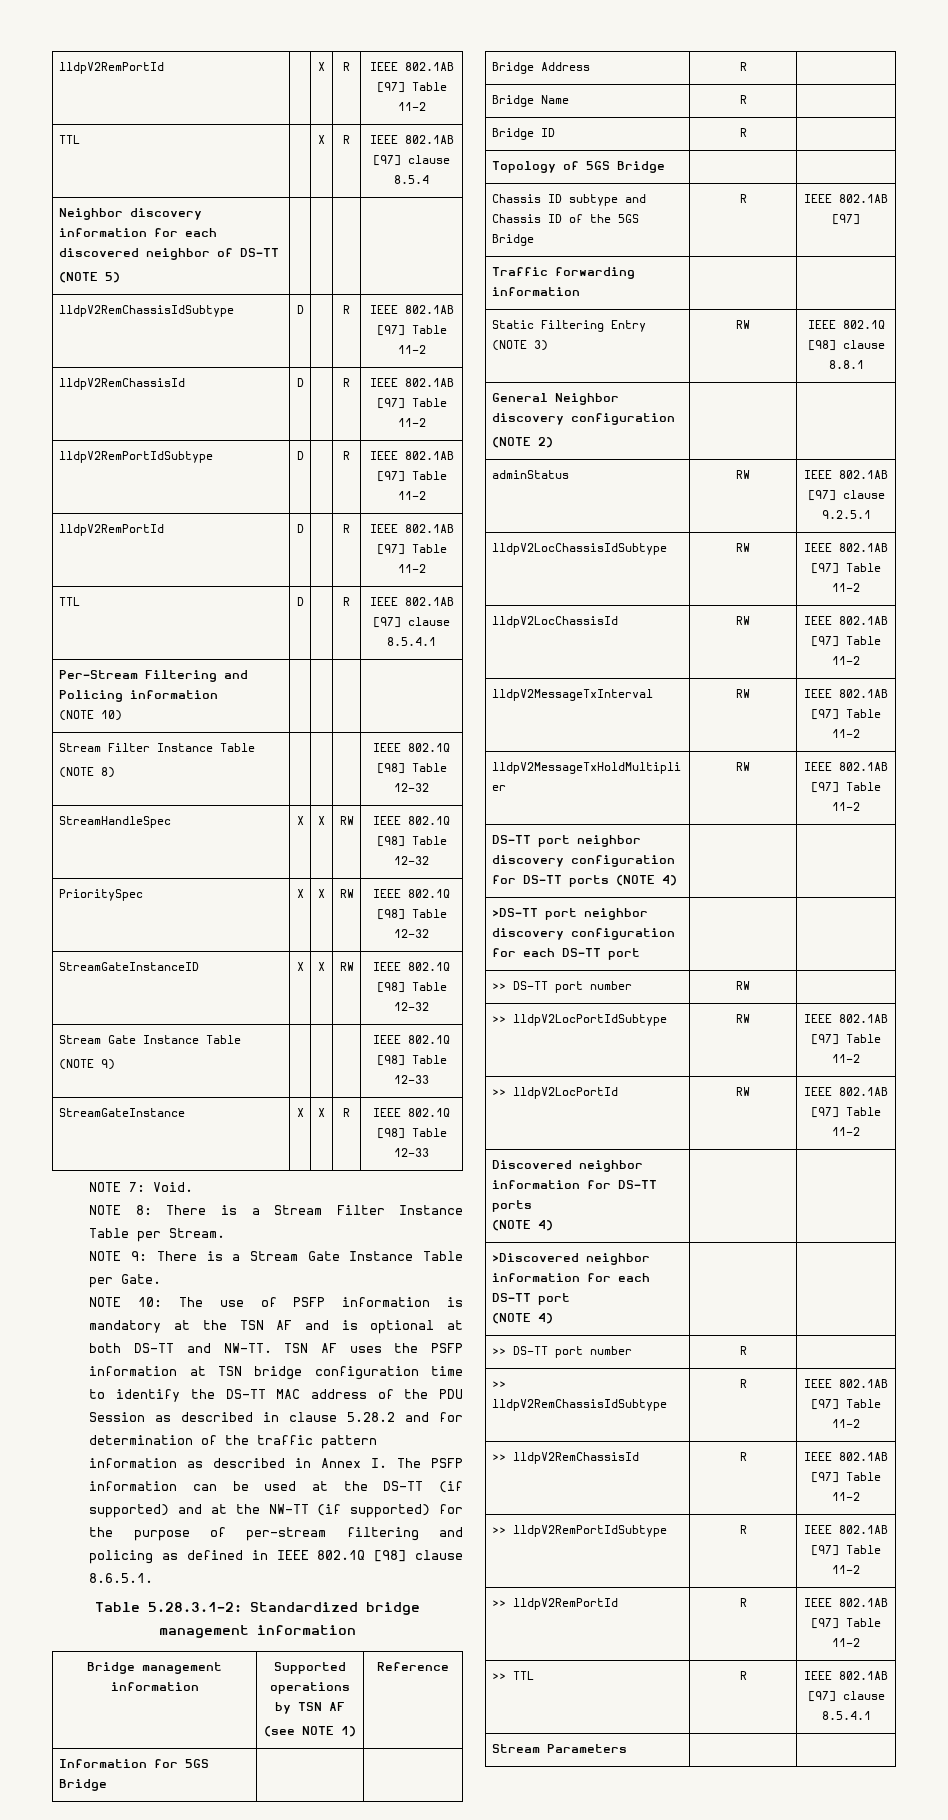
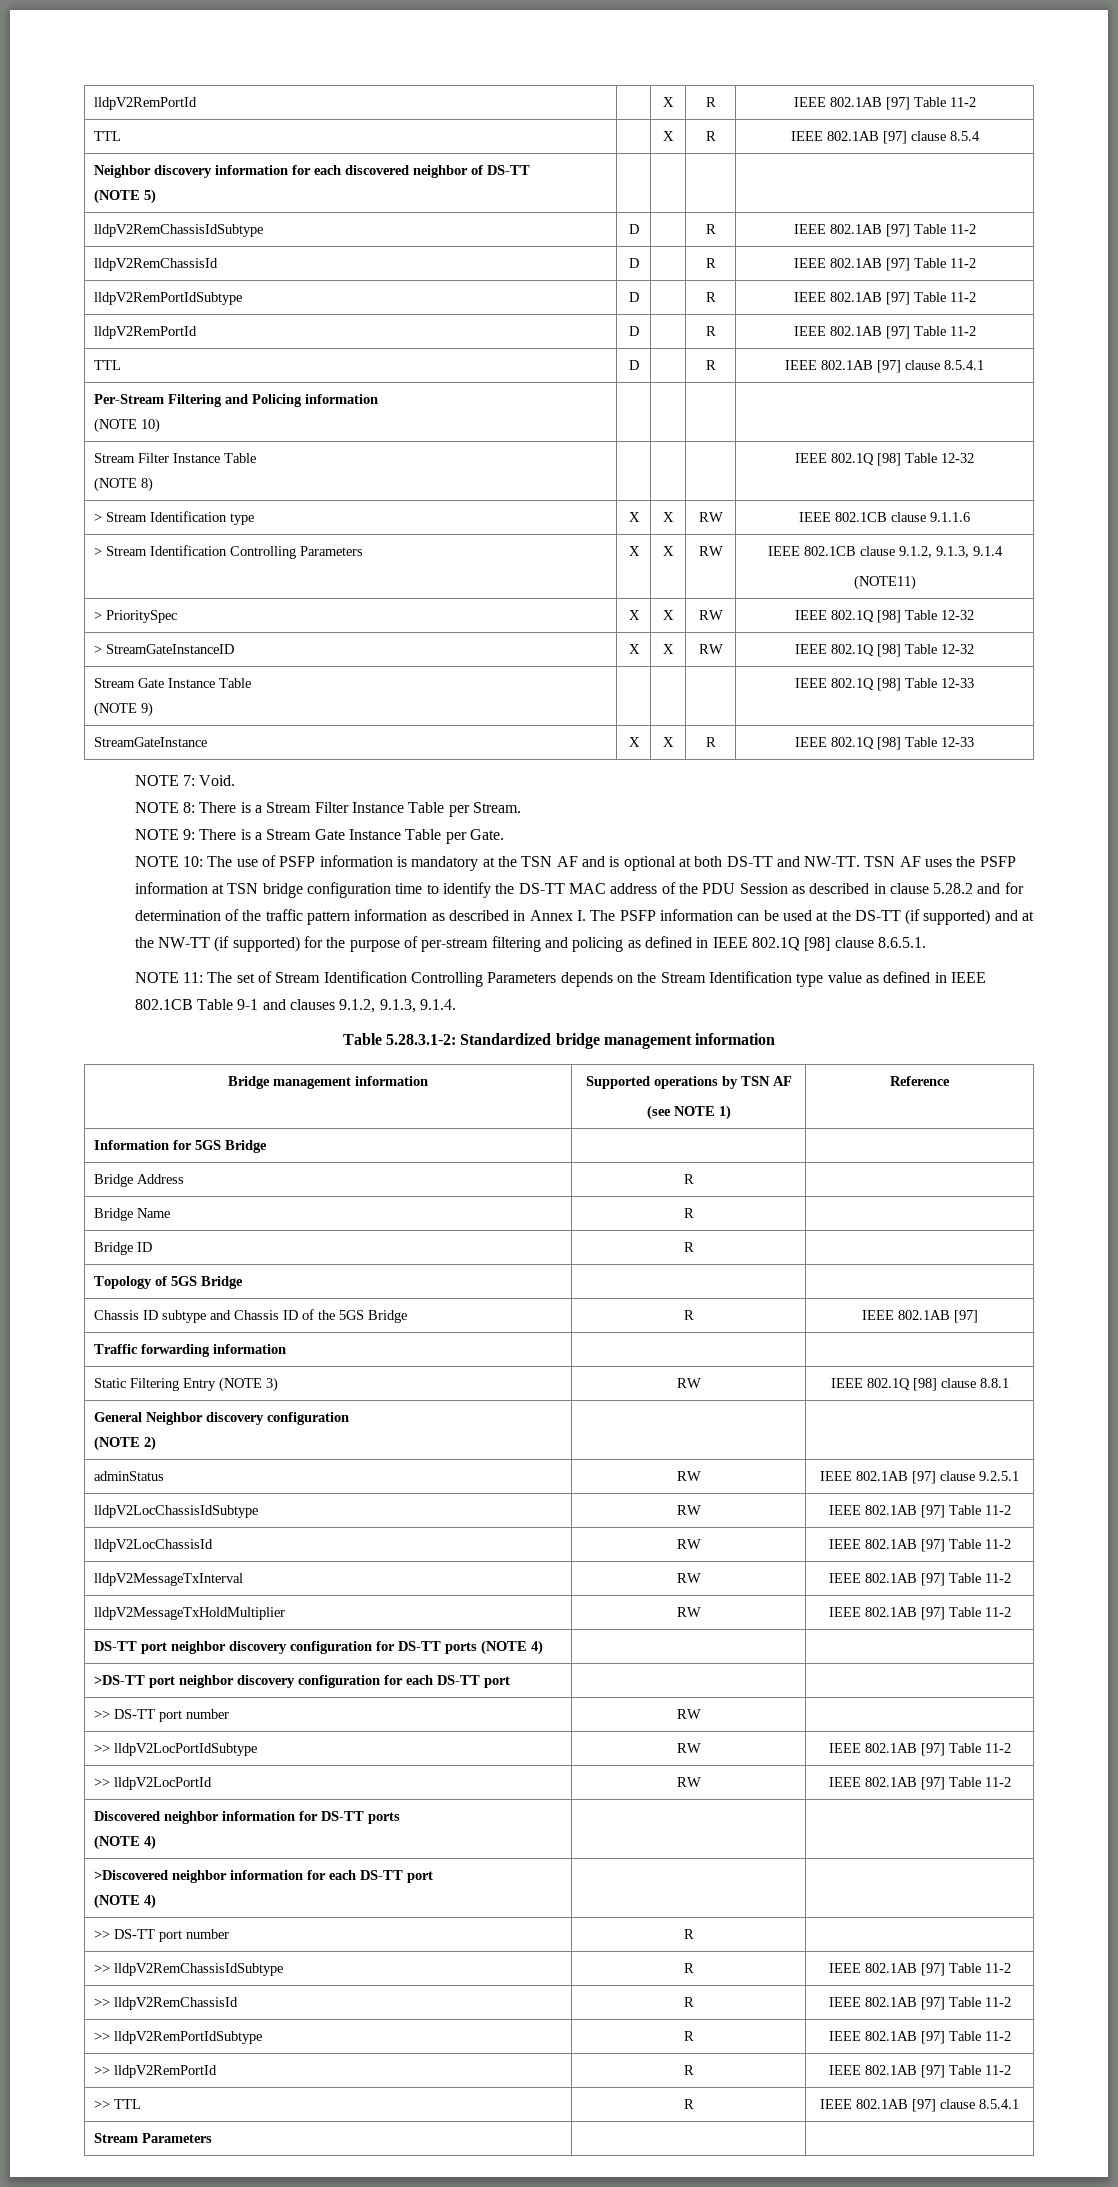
[58,816,171,828] [296,816,304,825] [318,816,325,825] [339,816,354,825] [373,816,450,825] [376,836,447,847] [394,856,429,865] StreamHandleSpec | X | X | RW | IEEE 802.1Q [98] Table 12-32 // -> [93,511,254,525] [628,512,640,522] [663,512,674,522] [698,512,723,522] [799,512,970,522] [93,545,363,559] [628,546,640,556] [663,546,674,556] [698,546,723,556] [767,546,1003,558] [853,575,916,590] [93,611,102,620] > Stream Identification type | X | X | RW | IEEE 802.1CB clause 9.1.1.6 // > Stream Identification Controlling Parameters | X | X | RW | IEEE 802.1CB clause 9.1.2, 9.1.3, 9.1.4 // (NOTE11) // >
(429, 933) none -> [93,645,102,654] >
(154, 1578) none -> [134,971,986,987] [134,999,457,1013] // NOTE 11: The set of Stream Identification Controlling Parameters depends on the Stream Identification type value as defined in IEEE 802.1CB Table 9-1 and clauses 9.1.2, 9.1.3, 9.1.4.

